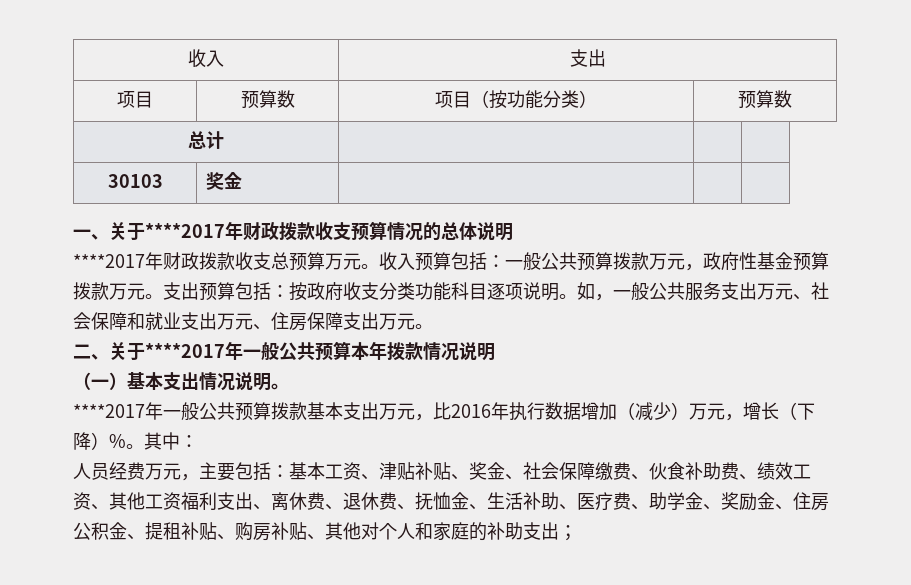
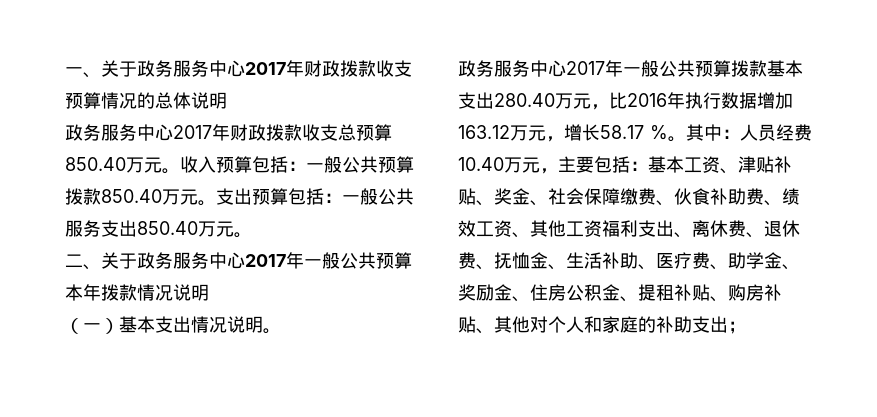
[188,49,224,68] [569,49,606,67] [117,91,153,108] [240,90,295,109] [435,90,597,109] [738,90,792,109] [188,131,224,149] [107,174,163,188] [206,172,243,190] [73,222,225,240] 收入 | 支出 // 项目 | 预算数 | 项目（按功能分类） | 预算数 // 总计 | | | // 30103 | 奖金 | | | // 一、关于****2017 -> [65,60,286,78] 一、关于政务服务中心2017
[73,254,145,268] ****2017 -> [65,124,212,141] 政务服务中心2017
(325, 261) none -> [65,157,126,171] 850.40
[649,252,829,271] [73,282,109,300] 万元，政府性基金预算拨款 -> [101,189,162,203] 850.40
[289,282,829,301] [73,312,379,331] 按政府收支分类功能科目逐项说明。如，一般公共服务支出万元、社会保障和就业支出万元、住房保障支出 -> [342,188,414,205] [65,220,198,237] 一般公共服务支出850.40
[145,343,225,358] ****2017 -> [137,252,286,269] 政务服务中心2017
[73,404,145,418] ****2017 -> [458,60,605,77] 政务服务中心2017
(379, 411) none -> [494,93,555,107] 280.40
[617,402,689,420] （减少） -> [458,125,510,139] 163.12
[779,402,815,420] [73,432,109,450] （下降） -> [600,125,644,139] 58.17
(198, 441) // -> (740, 134) none
(145, 471) none -> [458,157,504,171] 10.40

